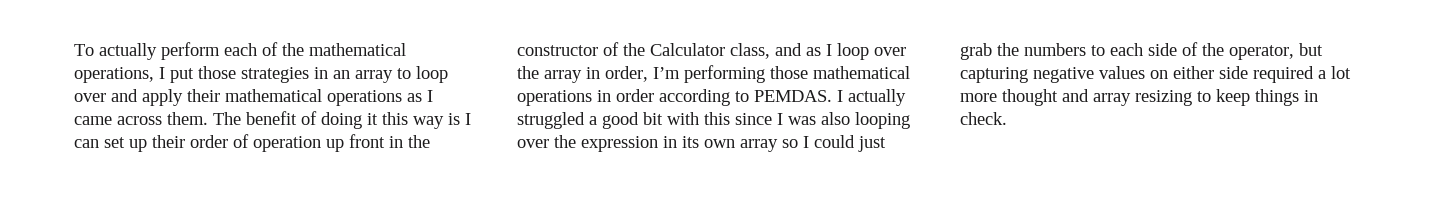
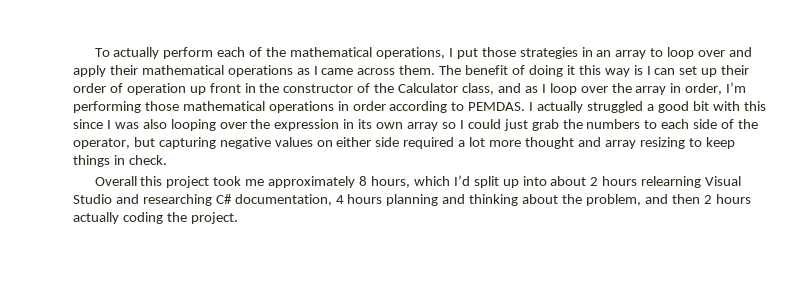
(1007, 118) none -> [94,175,742,188] [73,194,751,206] [73,212,238,224] // Overall this project took me approximately 8 hours, which I’d split up into about 2 hours relearning Visual Studio and researching C# documentation, 4 hours planning and thinking about the problem, and then 2 hours actually coding the project.

